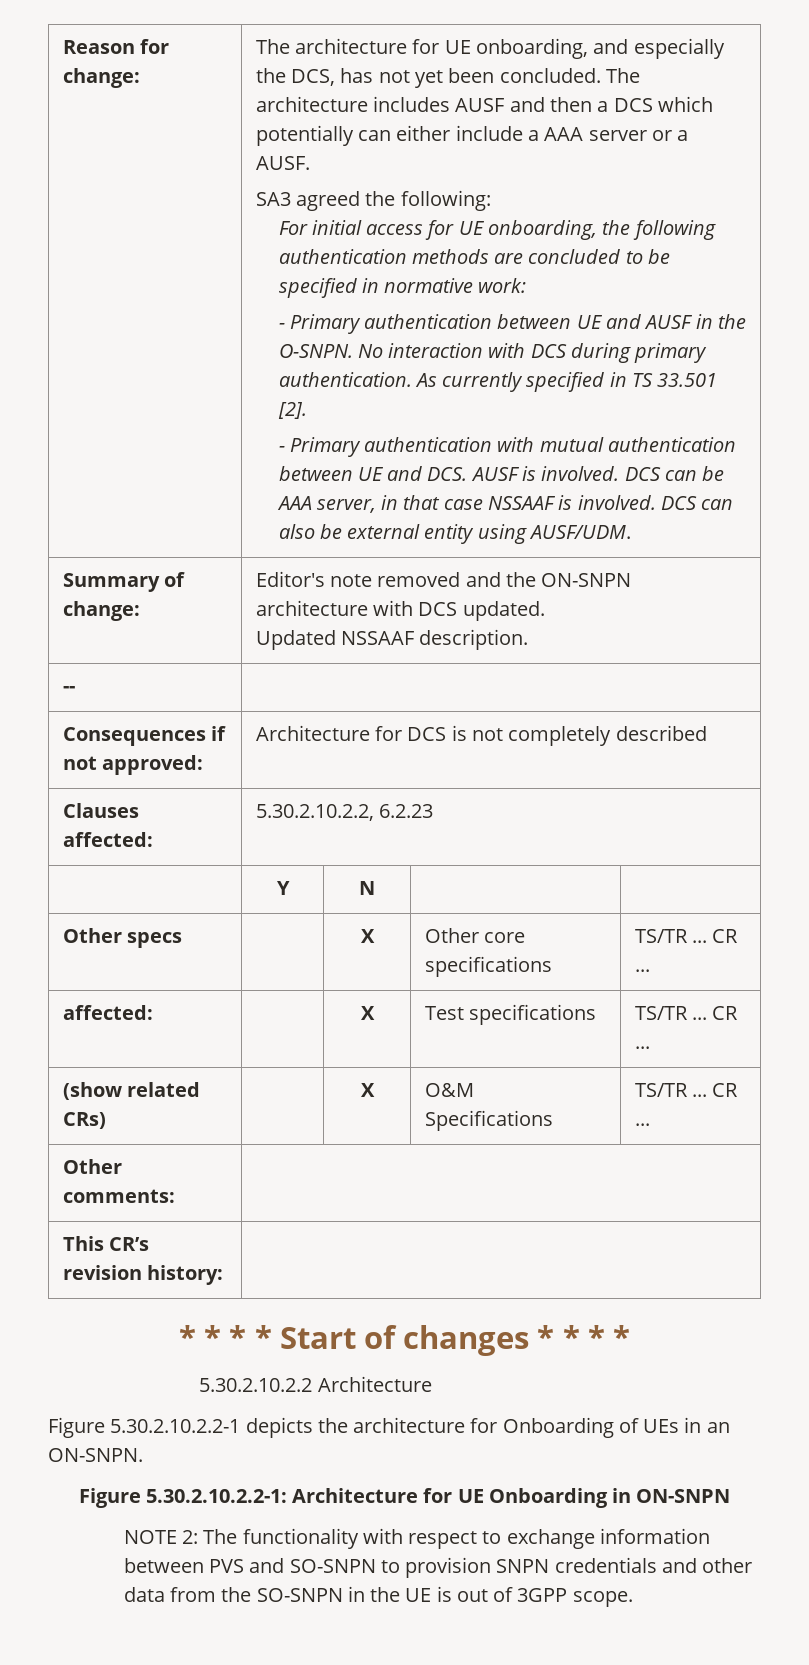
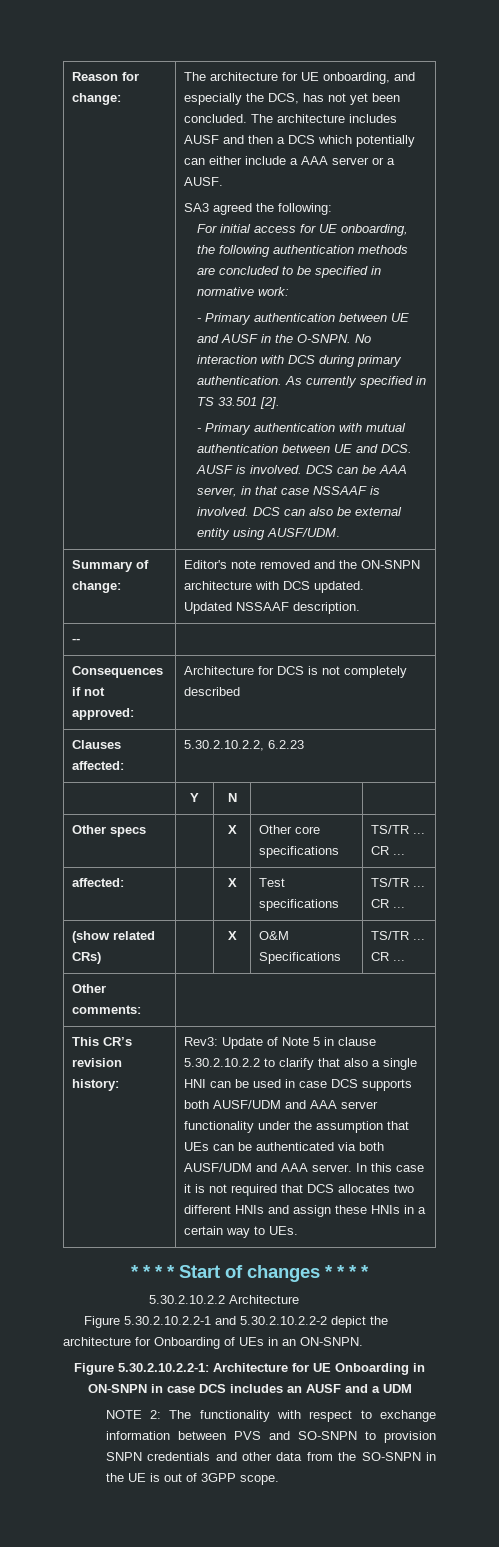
(224, 1275) none -> [184,1037,377,1049] [184,1058,418,1070] [184,1079,413,1091] [184,1100,379,1109] [184,1121,410,1133] [184,1142,385,1151] [184,1163,425,1172] [184,1184,415,1196] [184,1205,427,1217] [184,1226,299,1238] Rev3: Update of Note 5 in clause 5.30.2.10.2.2 to clarify that also a single HNI can be used in case DCS supports both AUSF/UDM and AAA server functionality under the assumption that UEs can be authenticated via both AUSF/UDM and AAA server. In this case it is not required that DCS allocates two different HNIs and assign these HNIs in a certain way to UEs.
[245,1417,313,1438] depicts -> [215,1316,367,1328] and 5.30.2.10.2.2-2 depict
(731, 1496) none -> [150,1384,412,1393] in case DCS includes an AUSF and a UDM

